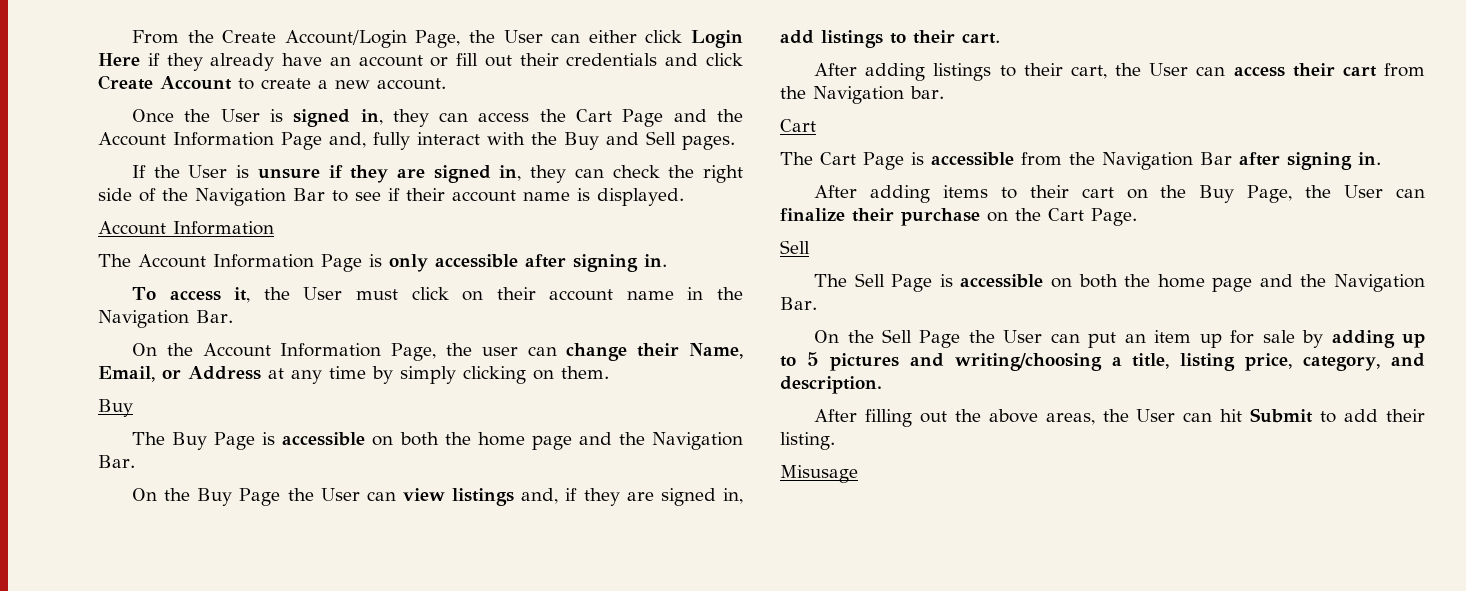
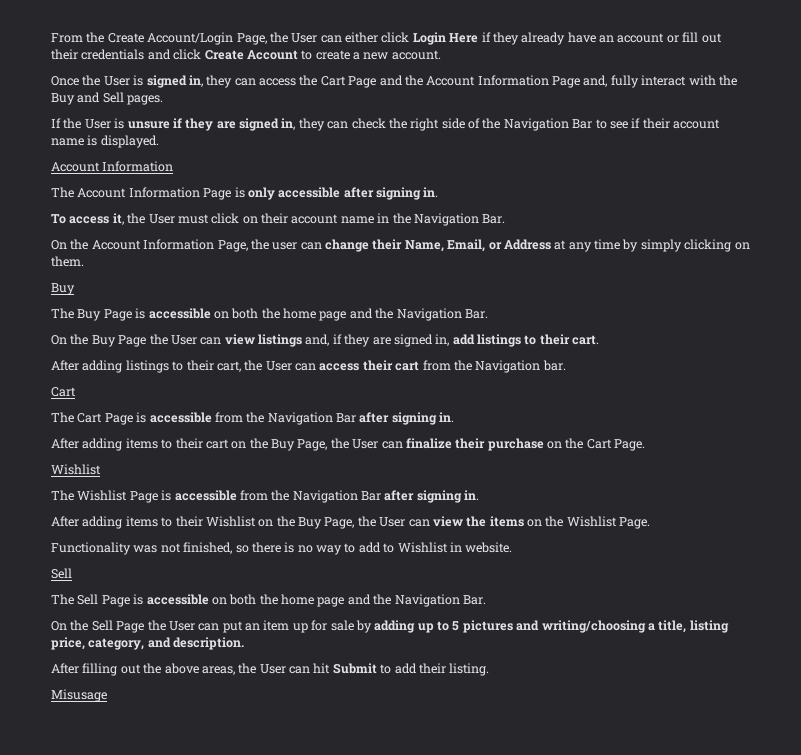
(1137, 217) none -> [51,464,101,475] [51,490,480,503] [51,516,651,529] [51,542,513,555] // Wishlist // The Wishlist Page is accessible from the Navigation Bar after signing in. // After adding items to their Wishlist on the Buy Page, the User can view the items on the Wishlist Page. // Functionality was not finished, so there is no way to add to Wishlist in website.

